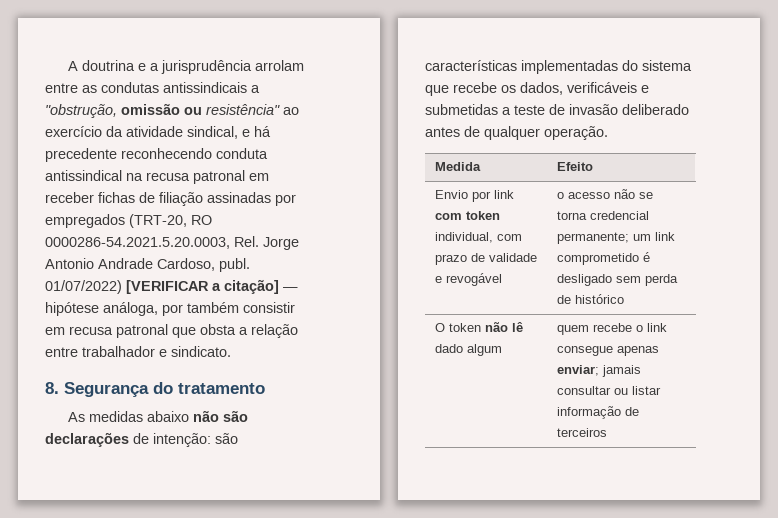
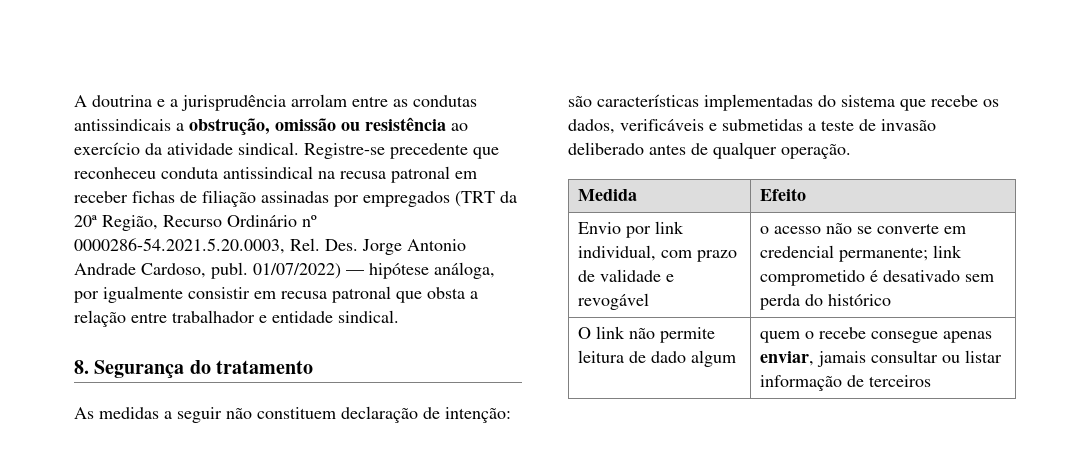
[45,104,117,118] "obstrução, -> [189,118,270,135] obstrução,
[206,104,280,115] resistência" -> [365,117,446,131] resistência
[187,126,271,139] [45,148,212,162] sindical, e há precedente reconhecendo -> [238,142,499,159] [74,167,156,179] sindical. Registre-se precedente que reconheceu
[129,214,212,228] (TRT-20, RO -> [455,191,517,207] [74,215,317,231] (TRT da 20ª Região, Recurso Ordinário nº
(259, 241) none -> [325,239,358,251] Des.
[126,279,279,294] [VERIFICAR a citação] -> (341, 271) none
[187,302,239,313] também -> [103,286,183,303] igualmente
[171,346,231,357] sindicato. -> [272,310,399,323] entidade sindical.
[146,410,248,422] [45,432,129,447] abaixo não são declarações -> [164,406,418,423] a seguir não constituem declaração
[435,211,501,220] com token -> (684, 227) none
[557,211,588,220] torna -> [876,223,966,234] converte em
[633,234,652,241] um -> (928, 254) none
[557,274,613,286] desligado -> [882,270,960,282] desativado
[557,295,572,304] de -> [804,294,823,306] do
[449,322,524,332] token não lê -> [595,326,715,343] [577,350,646,363] link não permite leitura de
[593,323,668,332] recebe o link -> [804,327,866,339] o recebe
[557,365,600,376] enviar; -> [759,351,814,366] enviar,

